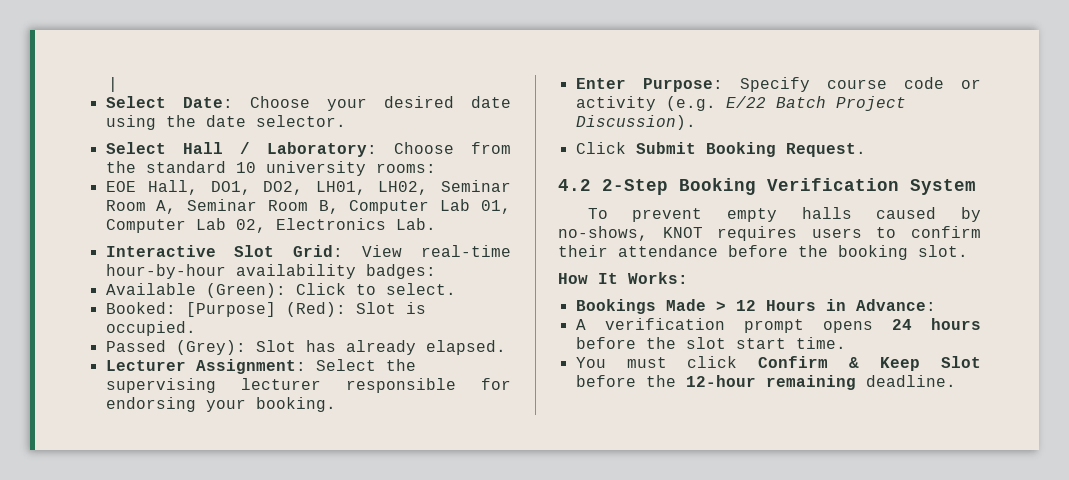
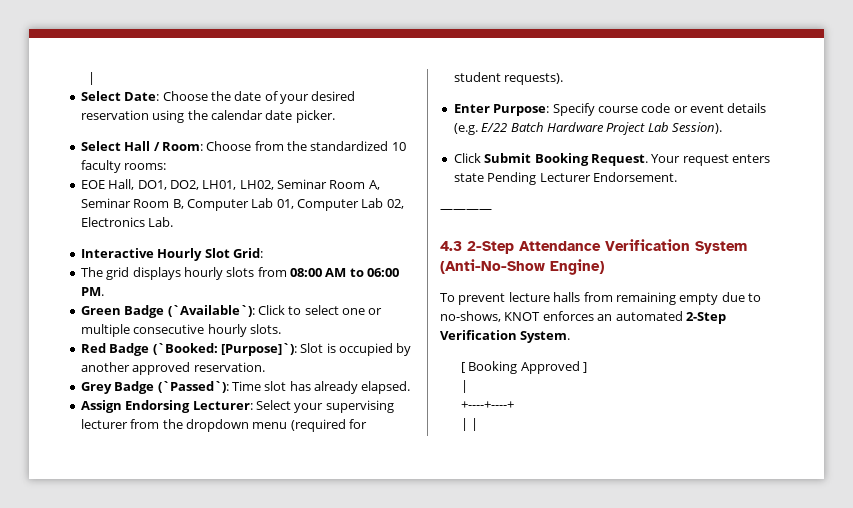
(310, 102) none -> [210,91,278,101] the date of
[470,96,511,108] date -> [80,110,149,120] reservation
[205,115,346,127] date selector. -> [210,110,335,123] calendar date picker.
[266,142,377,157] Laboratory: -> [161,142,203,151] Room:
[145,161,366,176] standard 10 university -> [310,141,406,151] [80,160,121,173] standardized 10 faculty
(216, 251) none -> [157,248,203,261] Hourly
[362,245,511,257] [105,264,436,279] [105,283,456,298] [105,302,426,317] [105,321,196,336] [105,340,506,355] [105,359,416,374] [105,378,511,393] [105,397,336,412] View real-time hour-by-hour availability badges: // Available (Green): Click to select. // Booked: [Purpose] (Red): Slot is occupied. // Passed (Grey): Slot has already elapsed. // Lecturer Assignment: Select the supervising lecturer responsible for endorsing your booking. -> [80,267,400,280] [80,287,104,296] [80,305,383,318] [80,324,281,337] [80,343,412,356] [80,362,265,375] [80,381,411,394] [80,400,394,413] [80,419,367,432] [453,72,564,85] // The grid displays hourly slots from 08:00 AM to 06:00 PM. // Green Badge (`Available`): Click to select one or multiple consecutive hourly slots. // Red Badge (`Booked: [Purpose]`): Slot is occupied by another approved reservation. // Grey Badge (`Passed`): Time slot has already elapsed. // Assign Endorsing Lecturer: Select your supervising lecturer from the dropdown menu (required for student requests).
[575,96,656,111] activity -> [690,103,767,113] event details
[835,96,906,111] [575,115,696,130] Project Discussion). -> [546,122,722,135] Hardware Project Lab Session).
[558,178,756,195] // 4.2 2-Step Booking -> [651,154,770,166] [453,172,677,185] [440,209,492,213] [440,241,601,254] Your request enters state Pending Lecturer Endorsement. // ―――― // 4.3 2-Step Attendance
(976, 187) none -> [440,259,604,275] (Anti-No-Show Engine)
[726,207,981,222] [558,226,981,241] [558,245,968,260] [558,272,688,284] [575,299,936,314] [575,318,981,333] [575,337,846,349] [575,356,981,371] [575,375,956,390] empty halls caused by no-shows, KNOT requires users to confirm their attendance before the booking slot. // How It Works: // Bookings Made > 12 Hours in Advance: // A verification prompt opens 24 hours before the slot start time. // You must click Confirm & Keep Slot before the 12-hour remaining deadline. -> [508,292,761,305] [440,311,726,324] [440,330,571,343] [460,361,588,374] [460,380,468,393] [460,401,514,409] [460,418,479,431] lecture halls from remaining empty due to no-shows, KNOT enforces an automated 2-Step Verification System. // [ Booking Approved ] // | // +----+----+ // | |

